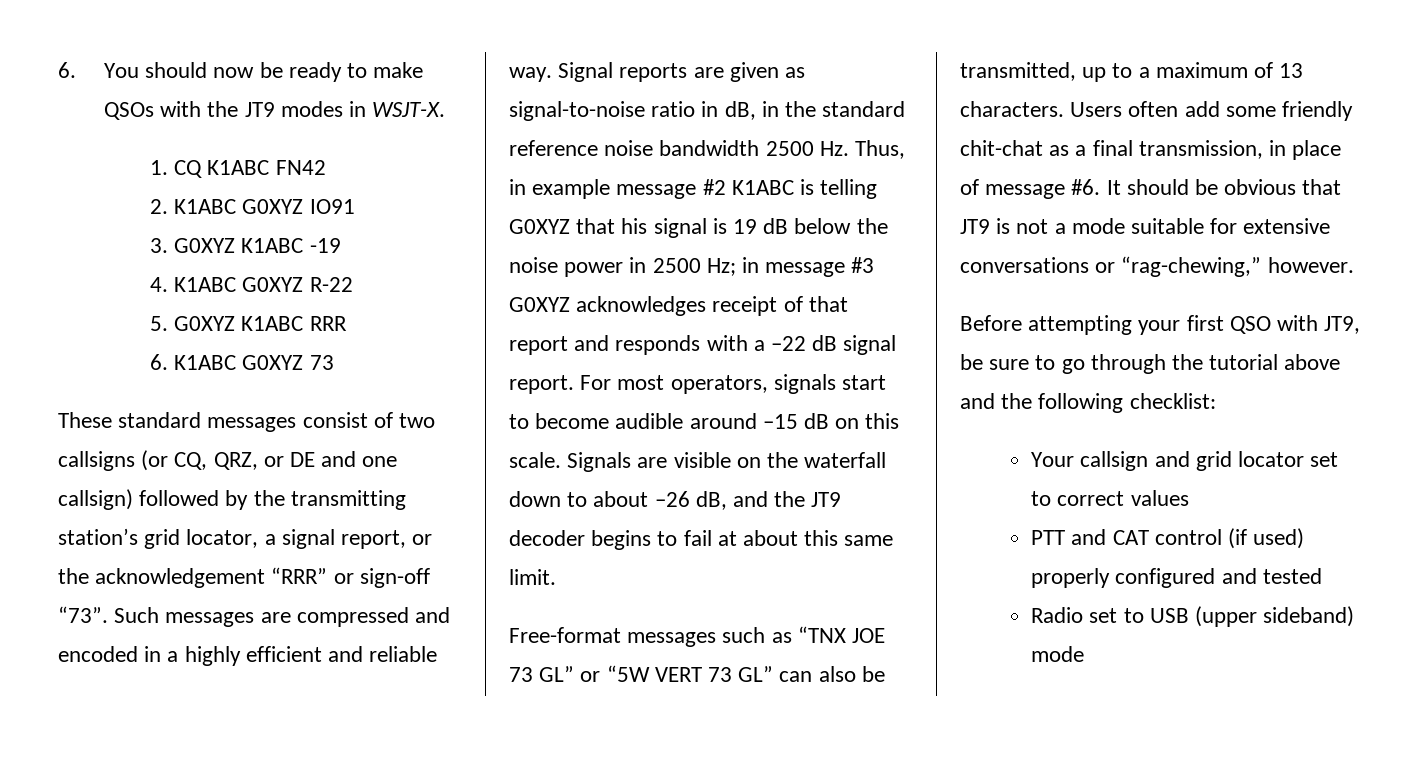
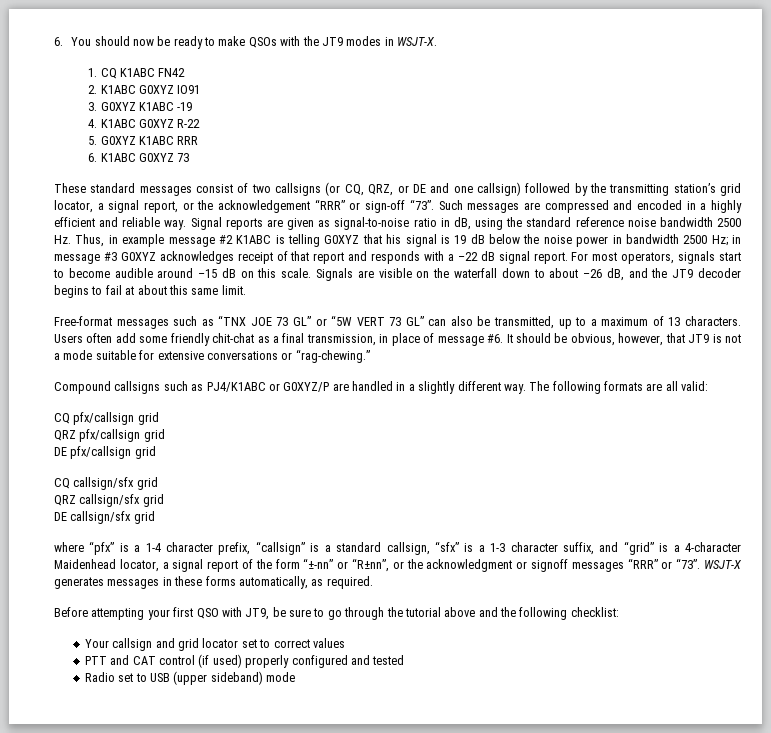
[761,101,779,117] in -> [475,218,504,230] using
(647, 265) none -> [625,234,679,244] bandwidth
[1224,179,1297,195] obvious -> [570,333,664,346] obvious, however,
[1121,256,1354,277] “rag-chewing,” however. -> [295,349,370,363] [54,381,709,394] [54,412,159,425] [54,429,165,442] [54,446,156,459] [54,477,158,490] [54,494,164,507] [54,511,155,524] [54,541,742,555] [54,558,742,572] [54,576,373,589] “rag-chewing.” // Compound callsigns such as PJ4/K1ABC or G0XYZ/P are handled in a slightly different way. The following formats are all valid: // CQ pfx/callsign grid // QRZ pfx/callsign grid // DE pfx/callsign grid // CQ callsign/sfx grid // QRZ callsign/sfx grid // DE callsign/sfx grid // where “pfx” is a 1-4 character prefix, “callsign” is a standard callsign, “sfx” is a 1-3 character suffix, and “grid” is a 4-character Maidenhead locator, a signal report of the form “±-nn” or “R±nn”, or the acknowledgment or signoff messages “RRR” or “73”. WSJT-X generates messages in these forms automatically, as required.

